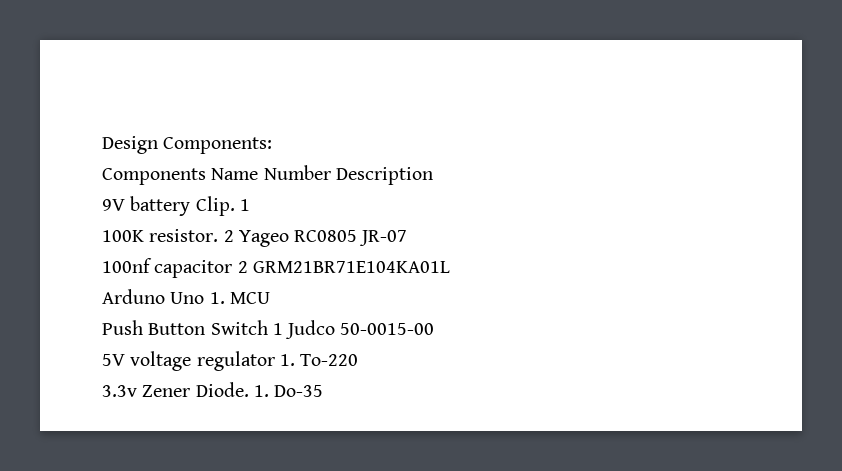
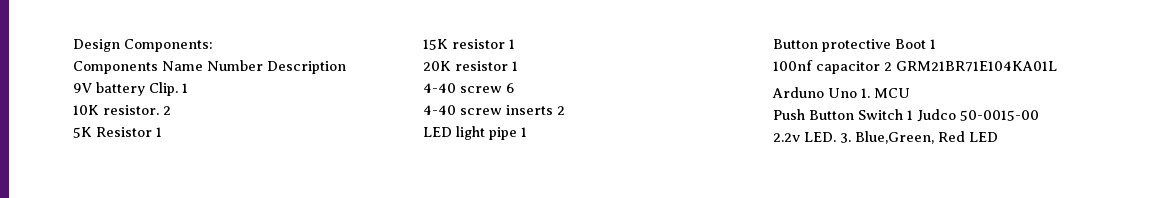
[102,230,144,242] 100K -> [73,105,99,115] 10K
[238,230,408,247] Yageo RC0805 JR-07 -> [73,127,162,138] [423,39,515,50] [423,61,518,71] [423,83,514,93] [423,105,565,115] [423,126,527,140] [773,39,936,52] // 5K Resistor 1 // 15K resistor 1 // 20K resistor 1 // 4-40 screw 6 // 4-40 screw inserts 2 // LED light pipe 1 // Button protective Boot 1
[102,351,359,371] [102,382,324,397] 5V voltage regulator 1. To-220 // 3.3v Zener Diode. 1. Do-35 -> [773,131,998,144] 2.2v LED. 3. Blue,Green, Red LED

